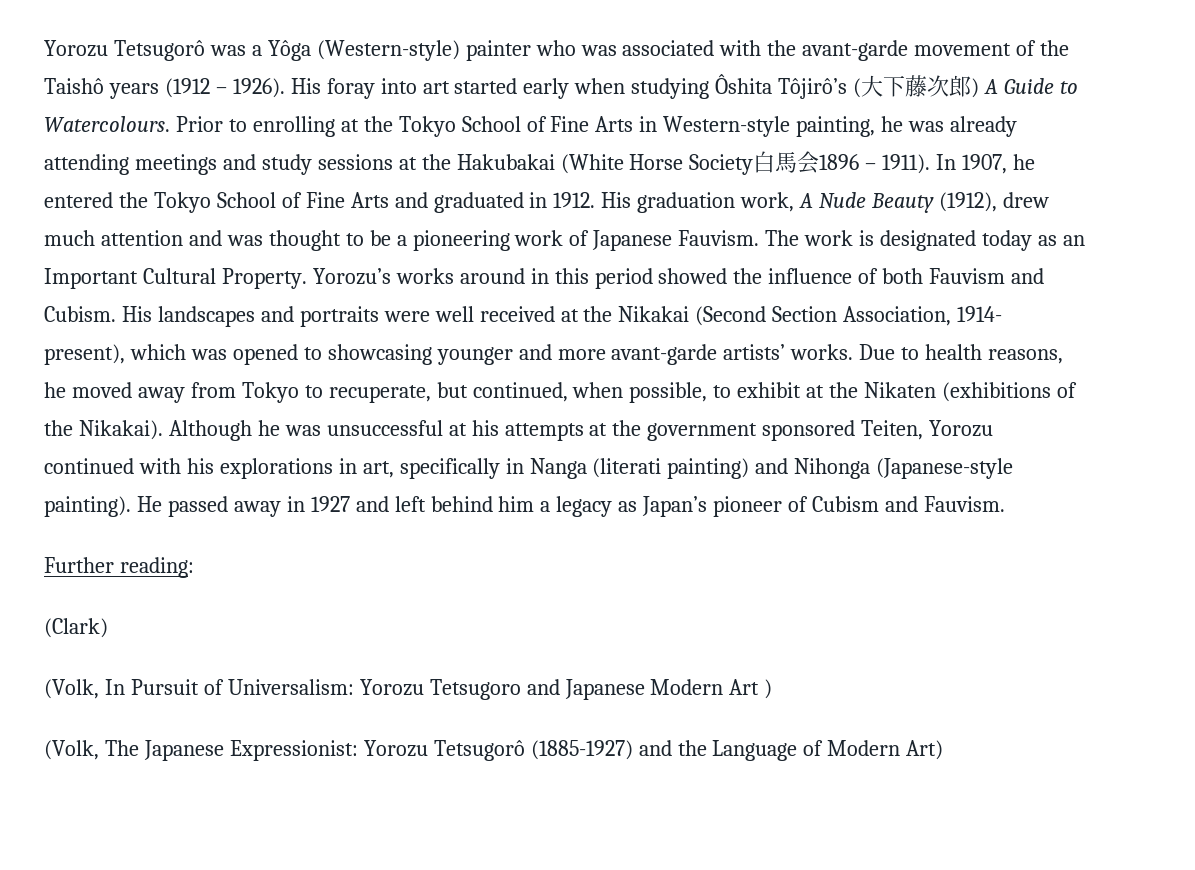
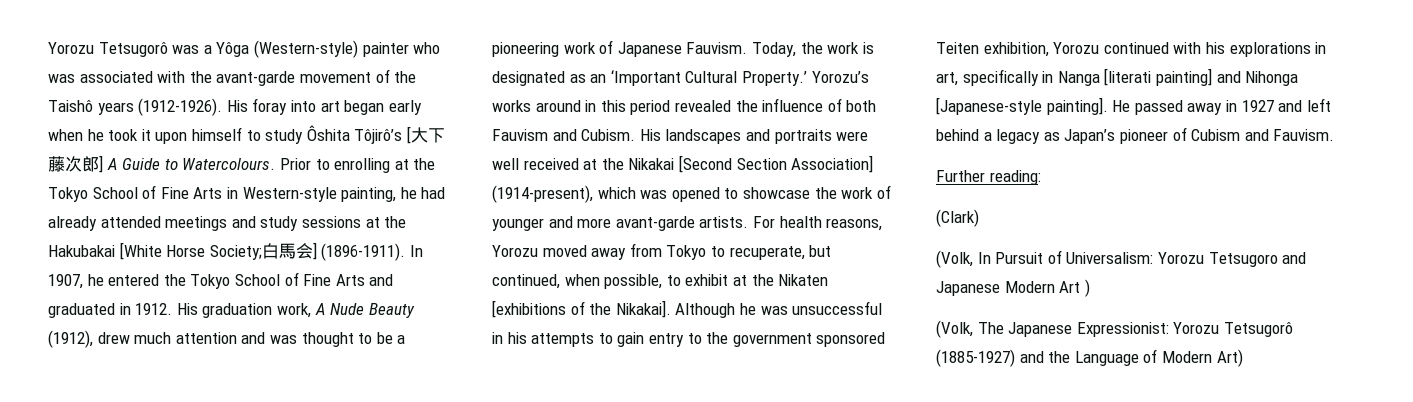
[164,78,285,98] (1912 – 1926). -> [138,98,223,116] (1912-1926).
[454,78,518,94] started -> [344,100,385,115] began
[631,78,710,99] studying -> [87,127,304,144] he took it upon himself to study
[853,78,862,98] ( -> [406,126,411,144] [
[971,78,980,98] ) -> [99,155,103,173] ]
[908,116,1018,137] [44,154,129,175] was already attending -> [421,187,446,199] [48,216,161,231] had already attended
[560,151,931,175] (White Horse Society白馬会1896 – 1911). -> [119,242,406,261] [White Horse Society;白馬会] (1896-1911).
[765,230,800,246] The -> [751,42,823,57] Today, the
[981,230,1032,251] today -> (565, 78) none
[44,268,307,289] Important Cultural Property. -> [610,70,807,86] ‘Important Cultural Property.’
[658,268,728,284] showed -> [674,100,731,112] revealed
[695,306,1003,326] [44,344,920,365] (Second Section Association, 1914- present), which was opened to showcasing younger and more avant-garde artists’ works. Due to -> [678,155,874,173] [492,185,891,203] [492,216,775,231] [Second Section Association] (1914-present), which was opened to showcase the work of younger and more avant-garde artists. For
[44,382,66,398] he -> [492,245,538,257] Yorozu
[942,382,1077,402] [44,420,163,440] (exhibitions of the Nikakai). -> [492,300,671,318] [exhibitions of the Nikakai].
[448,423,467,436] at -> [492,332,503,344] in
[589,423,608,436] at -> [598,332,702,347] to gain entry to
[861,420,924,440] Teiten, -> [936,42,1049,57] Teiten exhibition,
[592,458,1014,479] [44,496,131,517] (literati painting) and Nihonga (Japanese-style painting). -> [1104,68,1299,86] [936,97,1108,115] [literati painting] and Nihonga [Japanese-style painting].
[498,496,535,512] him -> (979, 135) none

